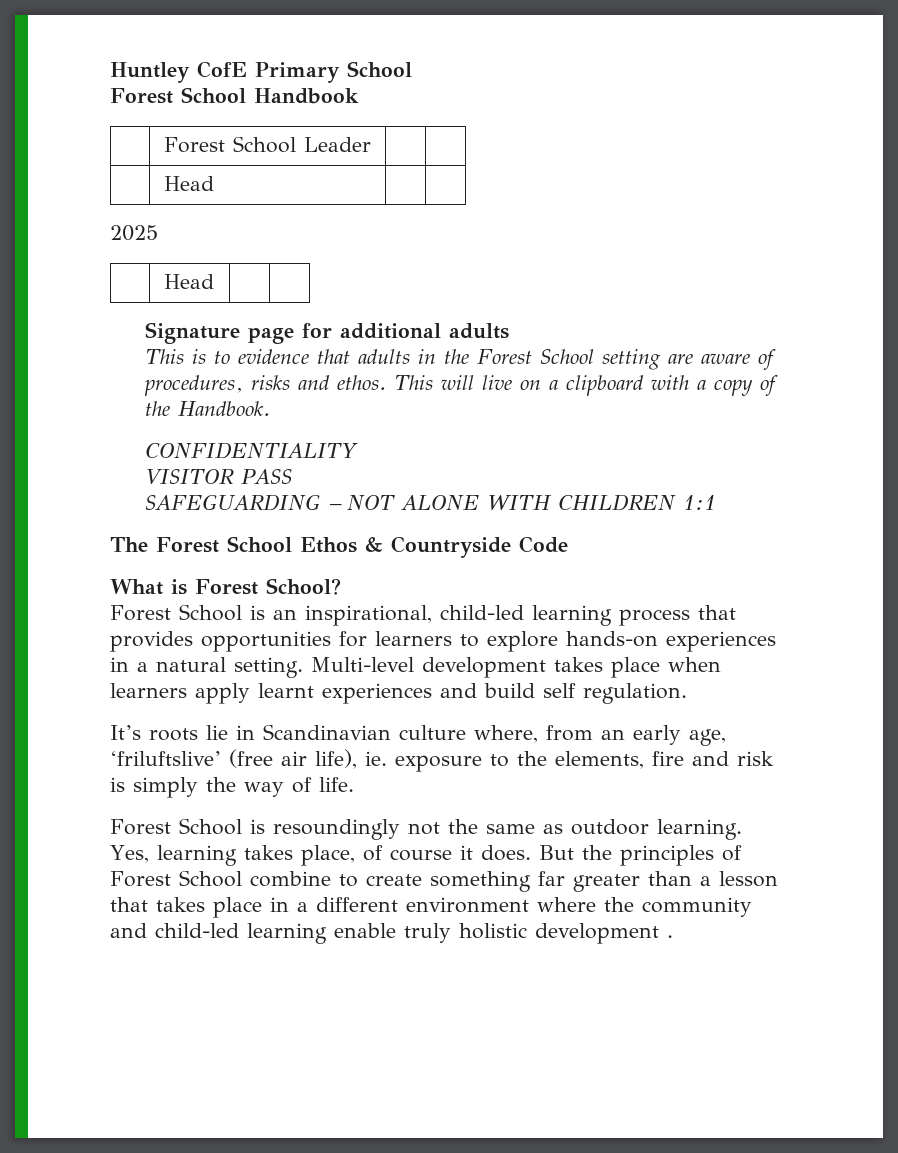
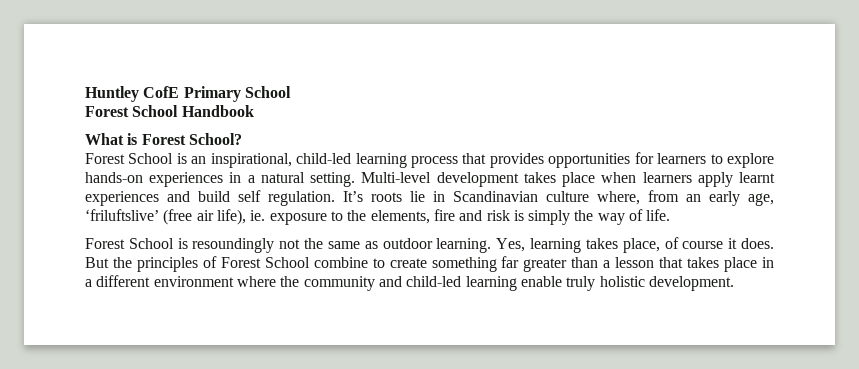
[163,136,371,153] [163,176,214,191] [110,225,158,241] [163,274,214,289] [145,322,510,344] [145,349,777,370] [144,375,779,396] [145,401,271,416] [145,442,359,459] [145,469,293,485] [145,494,717,511] [110,536,568,558] // | Forest School Leader | | // | Head | | // 2025 // | Head | | // Signature page for additional adults // This is to evidence that adults in the Forest School setting are aware of procedures, risks and ethos. This will live on a clipboard with a copy of the Handbook. // CONFIDENTIALITY // VISITOR PASS // SAFEGUARDING – NOT ALONE WITH CHILDREN 1:1 // The Forest School Ethos & Countryside Code -> (254, 111) none
(687, 693) // -> (335, 198) none
[535,923,673,944] development . -> [648,276,734,291] development.

